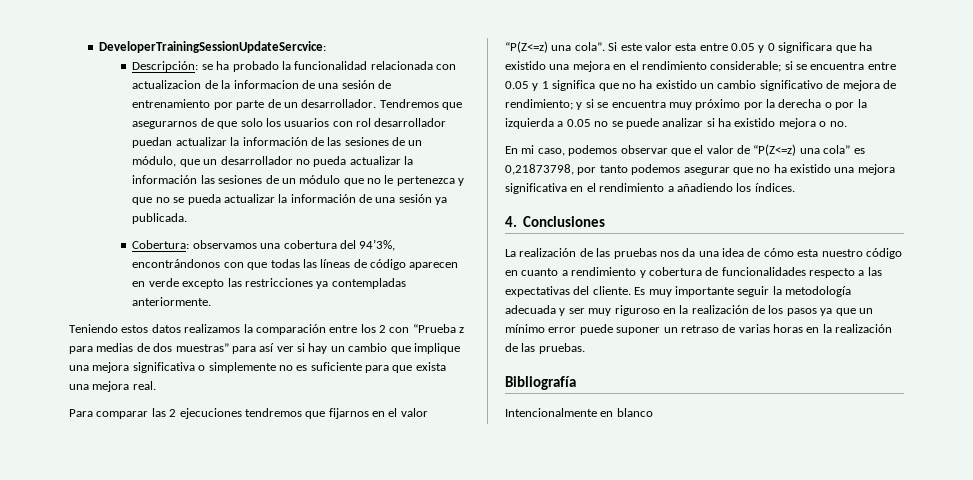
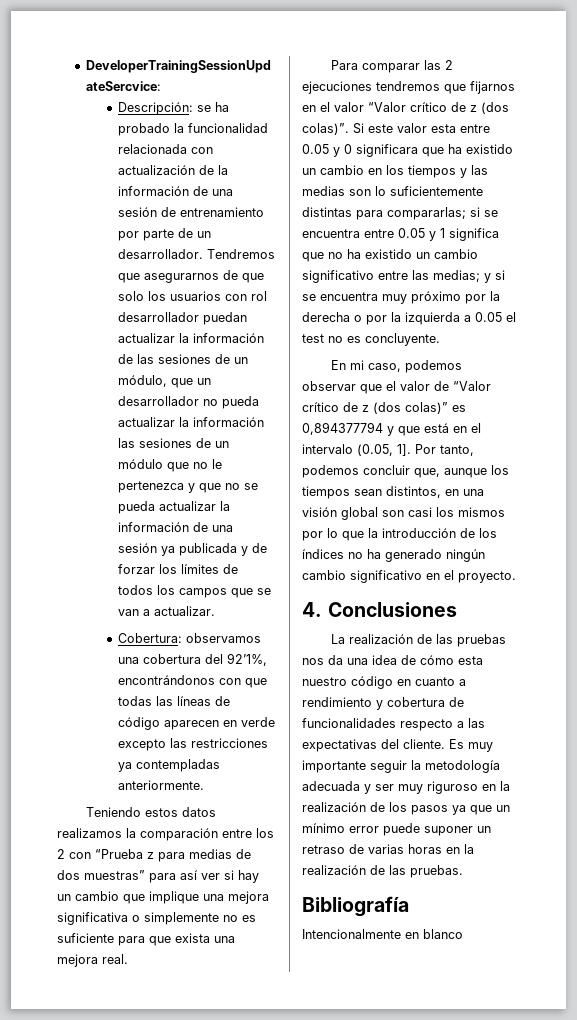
[132,80,202,89] actualizacion -> [117,165,195,175] actualización
[233,80,299,89] informacion -> [117,186,189,196] información
[132,213,188,224] publicada. -> [178,543,267,556] [117,564,238,574] [117,585,271,598] [117,606,215,616] publicada y de forzar los límites de todos los campos que se van a actualizar.
[359,239,396,251] 94’3%, -> [226,653,267,666] 92’1%,
[505,41,605,53] “P(Z<=z) una cola”. -> [368,102,509,114] [302,123,349,135] “Valor crítico de z (dos colas)”.
[549,61,782,72] una mejora en el rendimiento considerable; -> [302,165,488,178] [302,186,483,196] [302,207,466,220] un cambio en los tiempos y las medias son lo suficientemente distintas para compararlas;
[826,80,896,91] [505,99,573,110] de mejora de rendimiento; -> [378,270,480,282] entre las medias;
[594,118,847,129] no se puede analizar si ha existido mejora o no. -> [506,312,516,322] [302,333,440,346] el test no es concluyente.
[753,144,865,156] [505,164,895,175] [505,183,795,194] “P(Z<=z) una cola” es 0,21873798, por tanto podemos asegurar que no ha existido una mejora significativa en el rendimiento a añadiendo los índices. -> [453,381,491,391] [302,402,466,414] [302,422,481,436] [302,444,474,456] [302,465,509,478] [302,486,484,499] [302,507,505,520] [302,528,497,541] [302,549,485,562] [302,570,516,583] “Valor crítico de z (dos colas)” es 0,894377794 y que está en el intervalo (0.05, 1]. Por tanto, podemos concluir que, aunque los tiempos sean distintos, en una visión global son casi los mismos por lo que la introducción de los índices no ha generado ningún cambio significativo en el proyecto.

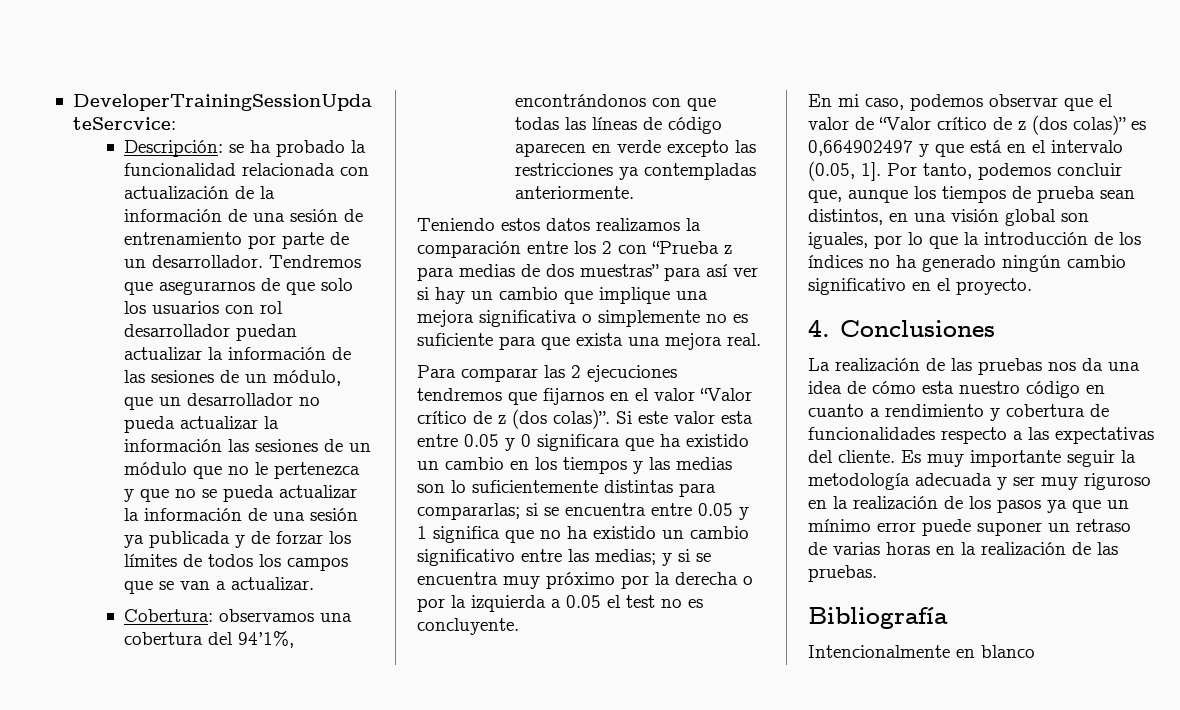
[226,653,267,666] 92’1%, -> [238,631,295,648] 94’1%,
[302,422,383,435] 0,894377794 -> [808,140,913,156] 0,664902497
(350, 492) none -> [1012,186,1095,203] de prueba
[408,507,505,517] casi los mismos -> [808,232,868,249] iguales,

